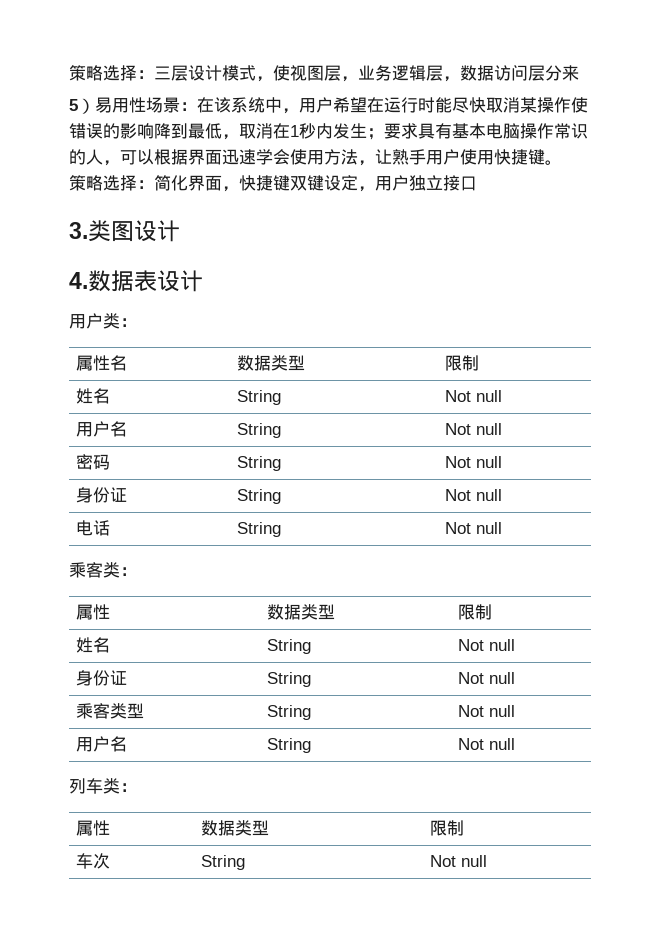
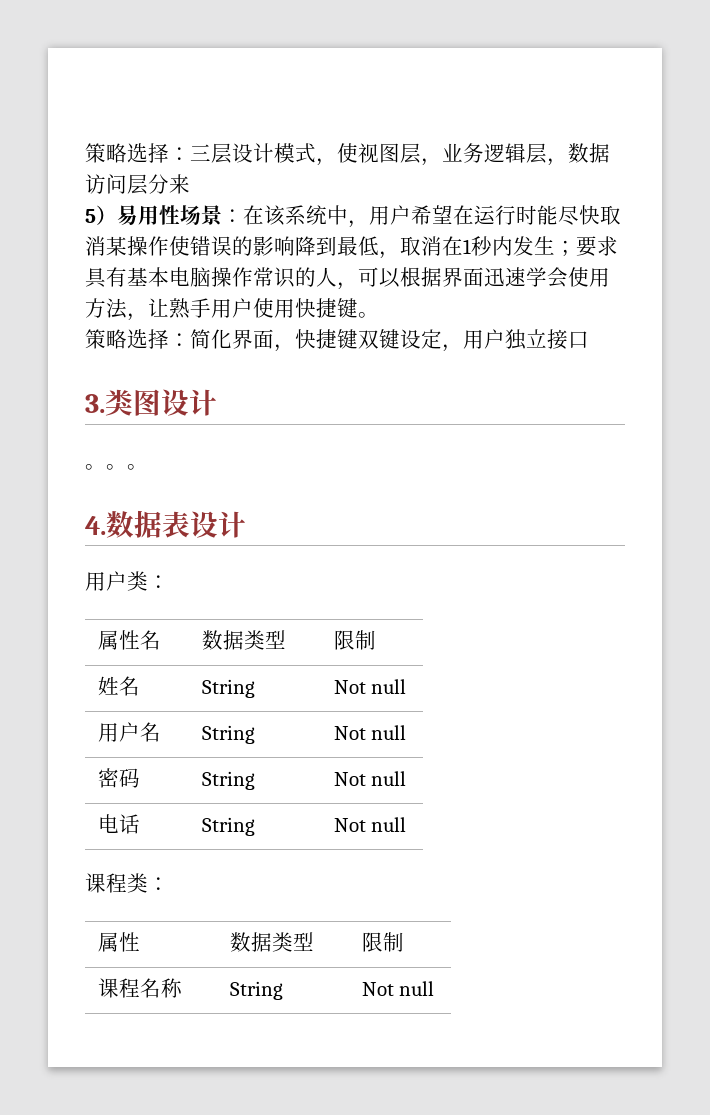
(180, 231) none -> [85,464,148,470] // 。。。
[76,487,128,503] [237,489,282,504] [445,489,503,501] // 身份证 | String | Not null -> (407, 778) none
[69,562,137,578] [76,604,111,620] [267,604,336,620] [458,604,493,620] [76,637,111,653] [267,639,312,654] [458,639,516,651] [76,670,128,686] [267,672,312,687] [458,672,516,684] [76,703,145,719] [267,705,312,720] [458,705,516,717] [76,736,128,752] [267,738,312,753] [458,738,516,750] [69,778,137,794] [76,820,111,836] [201,820,270,836] [430,820,465,836] [76,853,111,869] [201,855,246,870] [430,855,488,867] 乘客类： // 属性 | 数据类型 | 限制 // 姓名 | String | Not null // 身份证 | String | Not null // 乘客类型 | String | Not null // 用户名 | String | Not null // 列车类： // 属性 | 数据类型 | 限制 // 车次 | String | Not null -> [85,873,169,893] [97,932,140,952] [229,932,314,952] [361,932,404,952] [97,978,182,998] [229,981,283,1000] [361,981,435,996] 课程类： // 属性 | 数据类型 | 限制 // 课程名称 | String | Not null

